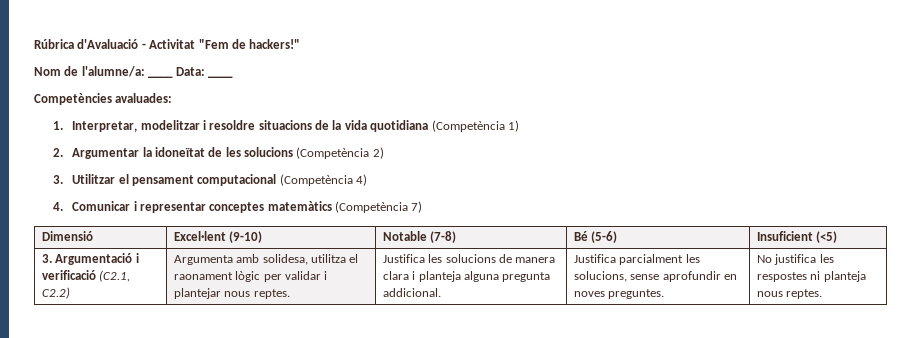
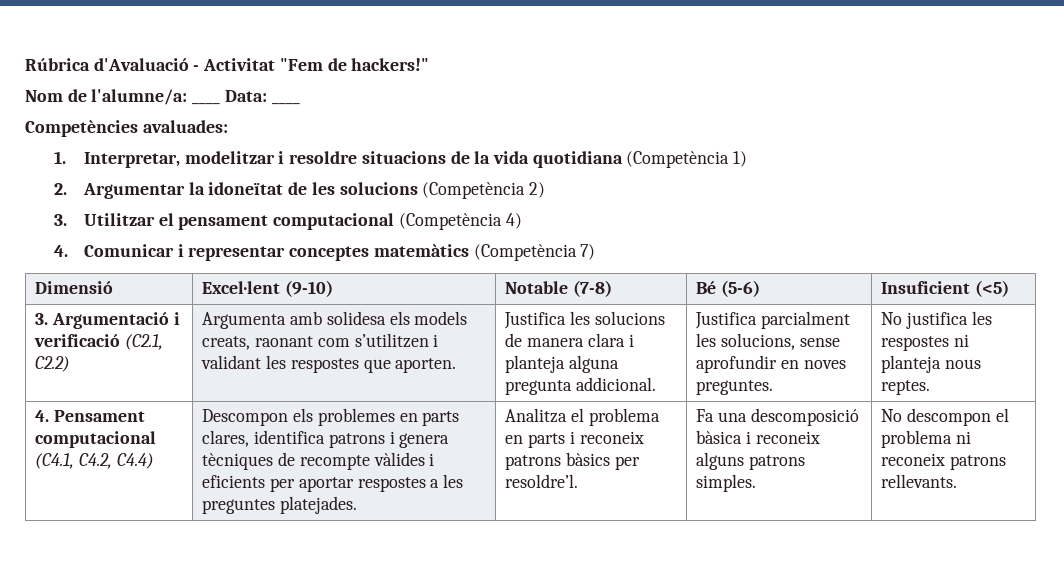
[262,254,359,265] [173,271,328,282] [173,288,290,299] solidesa, utilitza el raonament lògic per validar i plantejar nous reptes. -> [326,311,468,325] [202,333,439,350] [201,355,457,373] solidesa els models creats, raonant com s’utilitzen i validant les respostes que aporten.
(823, 294) none -> [35,410,146,422] [35,431,157,448] [35,453,154,469] [202,408,460,426] [202,430,450,448] [202,452,435,470] [202,474,464,492] [202,496,358,514] [505,408,660,426] [505,431,644,448] [505,452,640,470] [505,474,579,488] [696,408,859,426] [696,430,820,444] [696,452,806,470] [696,474,757,492] [881,408,1009,426] [881,430,972,448] [881,453,1007,470] [881,474,958,488] // 4. Pensament computacional (C4.1, C4.2, C4.4) | Descompon els problemes en parts clares, identifica patrons i genera tècniques de recompte vàlides i eficients per aportar respostes a les preguntes platejades. | Analitza el problema en parts i reconeix patrons bàsics per resoldre’l. | Fa una descomposició bàsica i reconeix alguns patrons simples. | No descompon el problema ni reconeix patrons rellevants.

